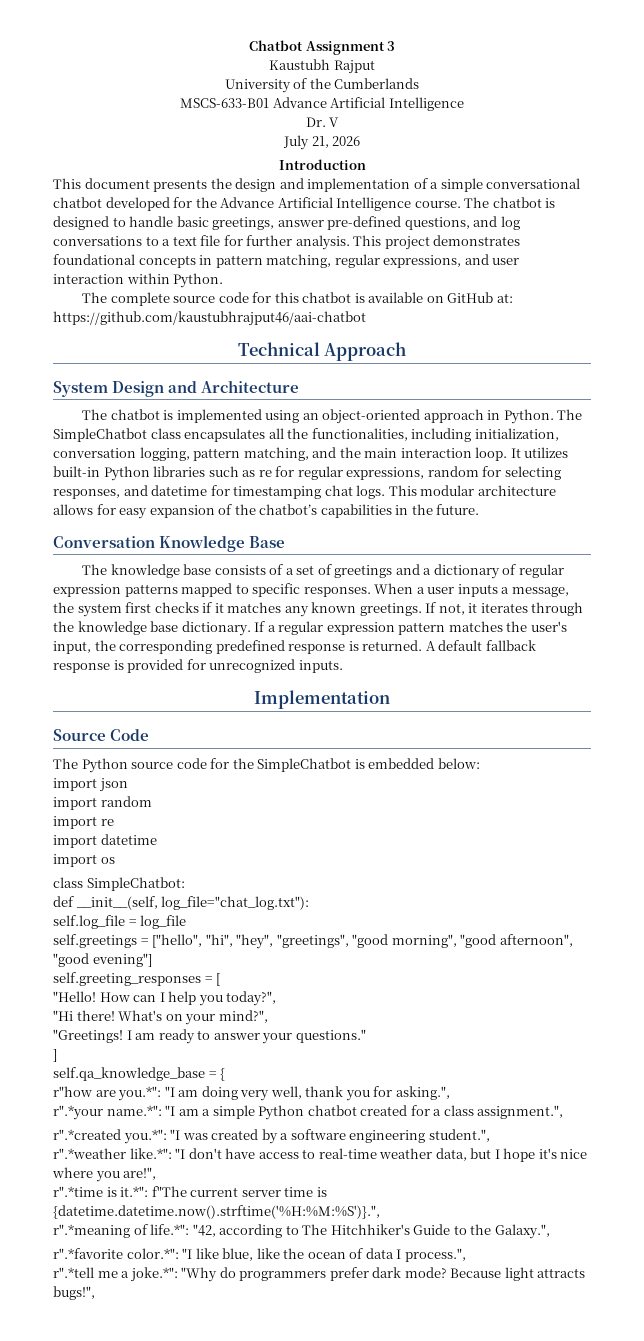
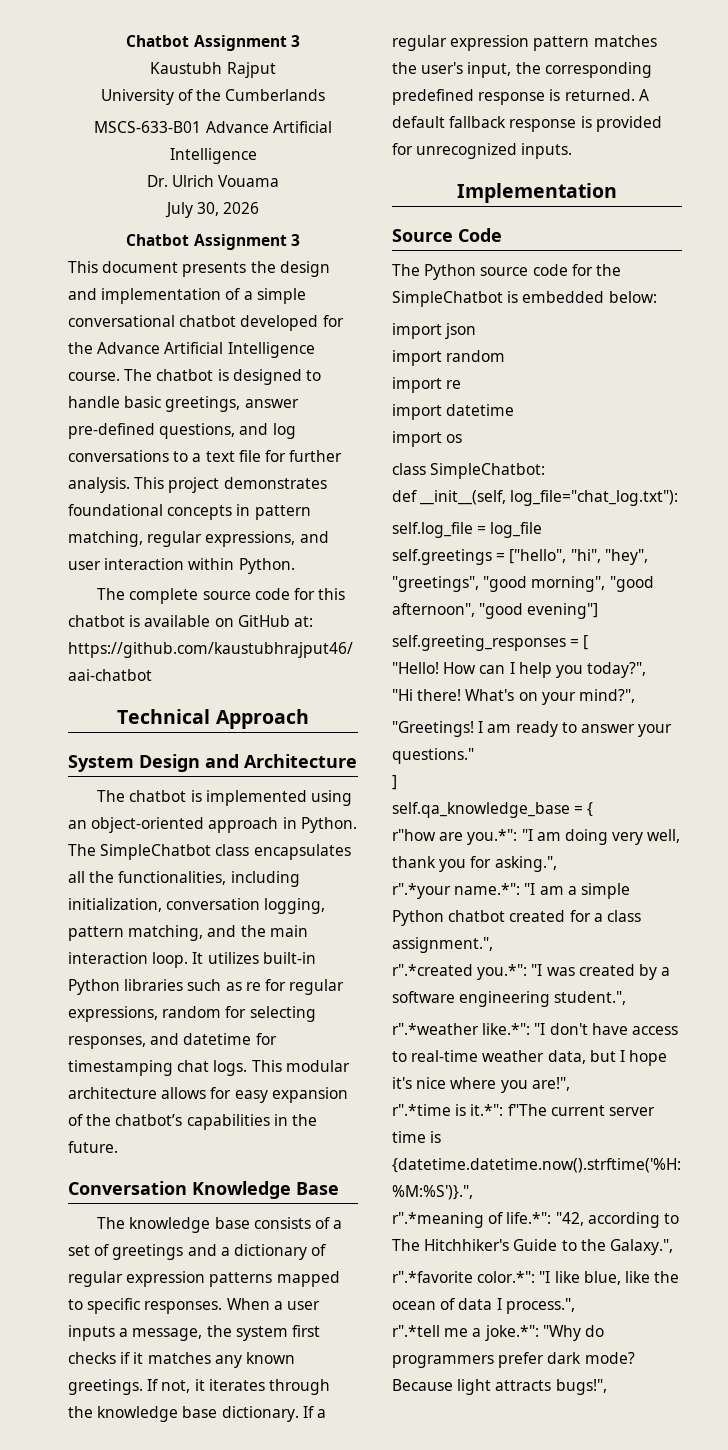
[329,117,340,127] V -> [172,175,280,187] Ulrich Vouama
[311,136,329,148] 21, -> [197,202,219,216] 30,
[278,159,366,170] Introduction -> [126,234,300,250] Chatbot Assignment 3

